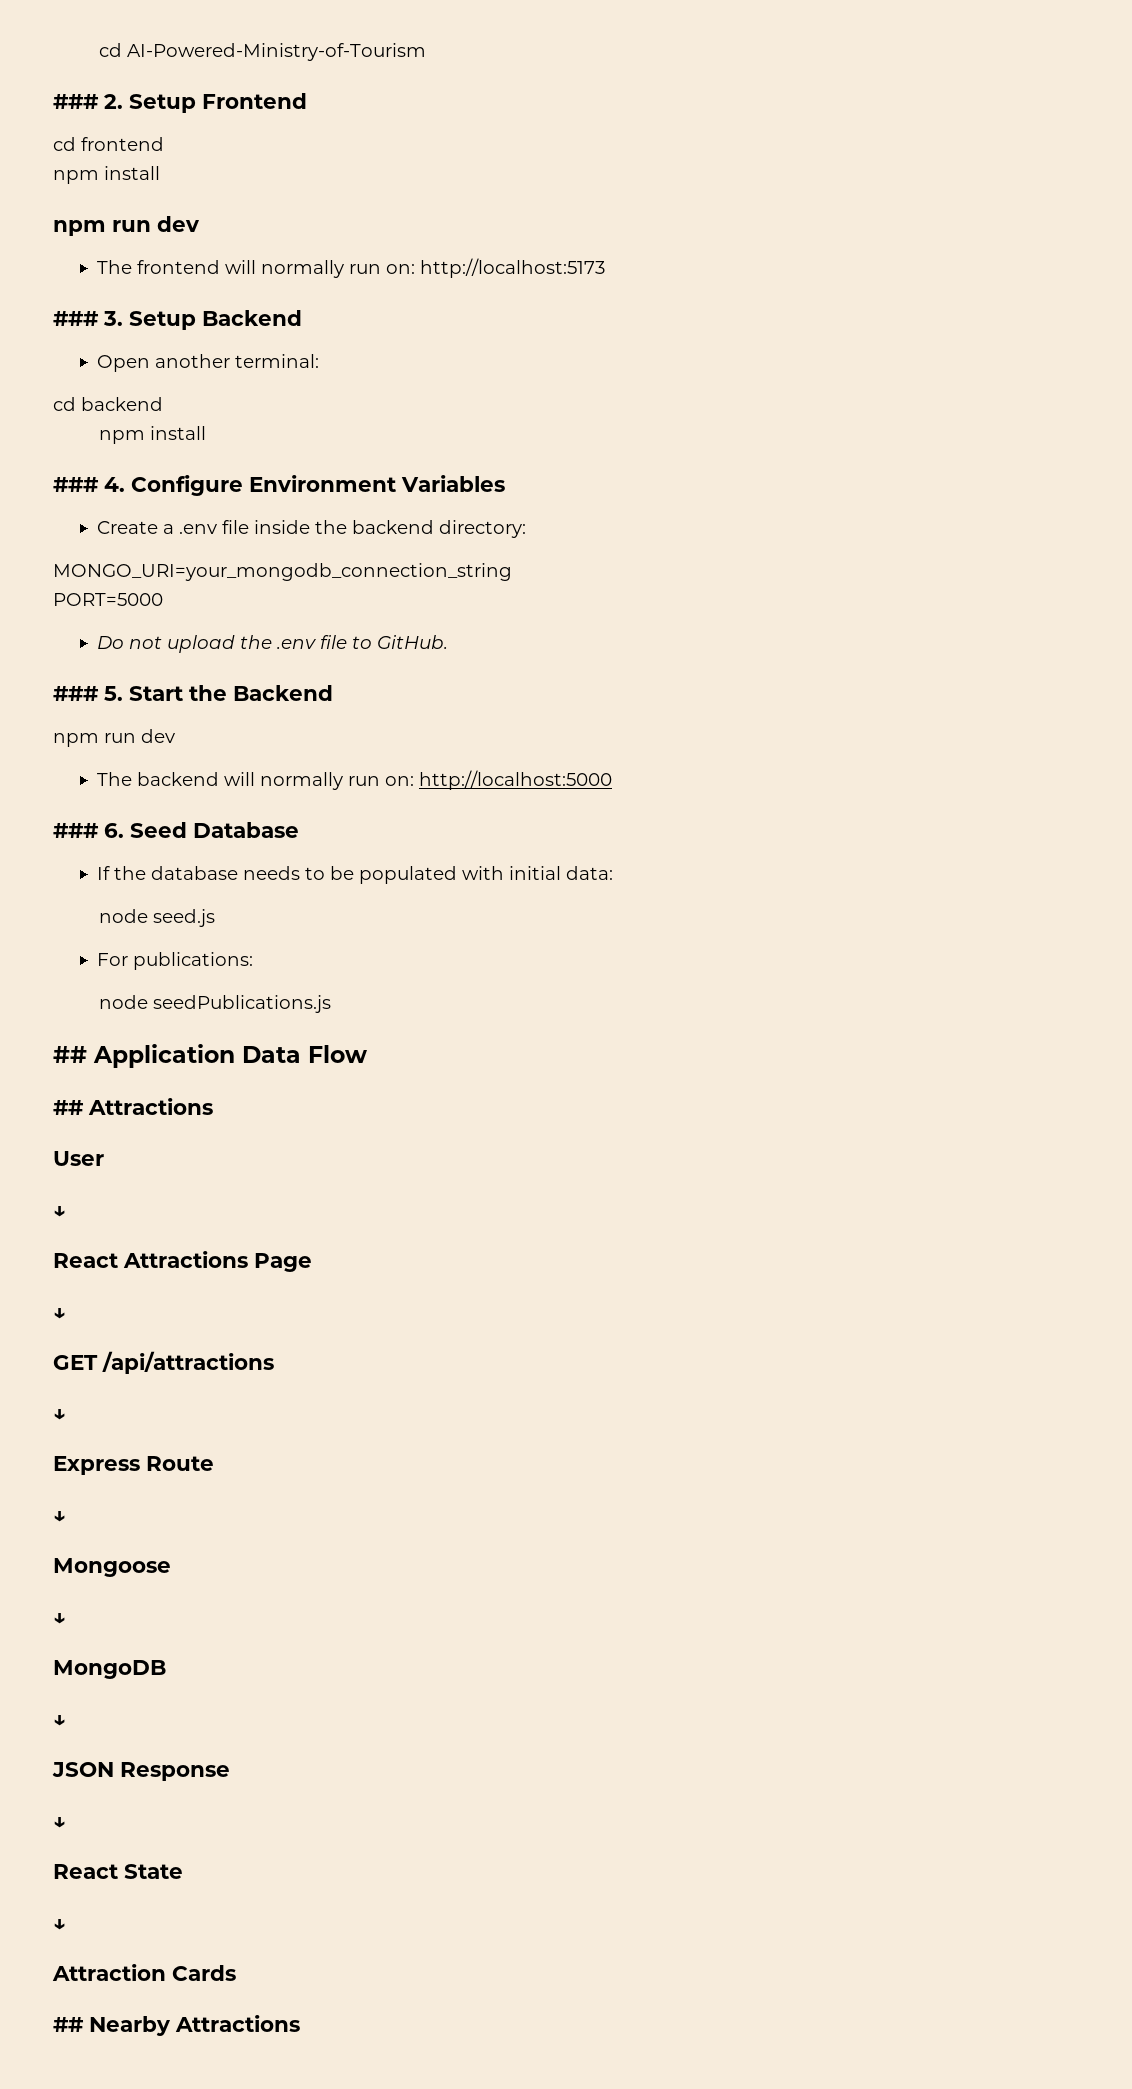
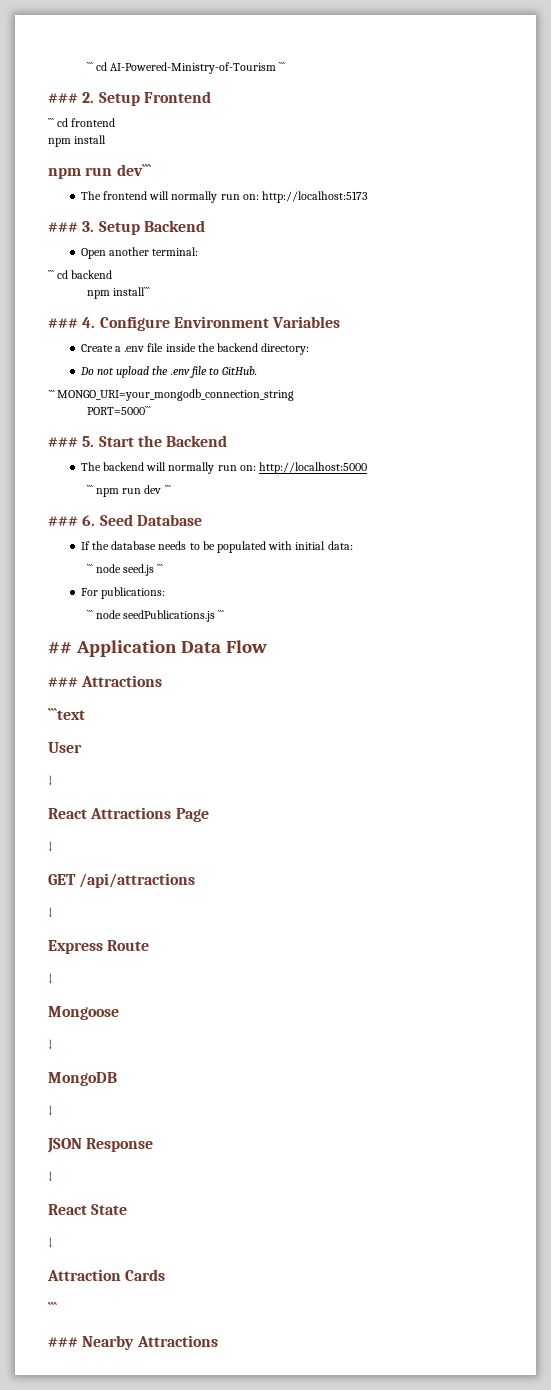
(99, 50) none -> [86,62,93,71] ```
(427, 52) none -> [279,62,286,71] ```
(307, 101) none -> [48,118,54,127] ```
[157,216,200,232] dev -> [116,164,151,176] dev```
(319, 361) none -> [48,270,54,279] ```
[150,426,207,440] install -> [112,287,150,296] install```
[53,563,512,581] [53,593,163,606] // MONGO_URI=your_mongodb_connection_string // PORT=5000 -> (310, 349) none
(448, 642) none -> [48,389,295,401] [86,406,151,415] // ``` MONGO_URI=your_mongodb_connection_string // PORT=5000```
[53,729,175,747] // npm run dev -> (228, 441) none
(612, 780) none -> [86,485,171,497] // ``` npm run dev ```
(613, 873) none -> [86,564,93,573] ```
(216, 918) none -> [157,564,164,573] ```
(253, 961) none -> [86,610,93,619] ```
(332, 1004) none -> [218,610,225,619] ```
[53,1098,213,1115] ## Attractions -> [48,675,163,687] [48,708,85,720] ### Attractions // ```text
[53,2017,84,2032] ## -> [48,1302,57,1314] [48,1337,78,1347] ``` // ###

